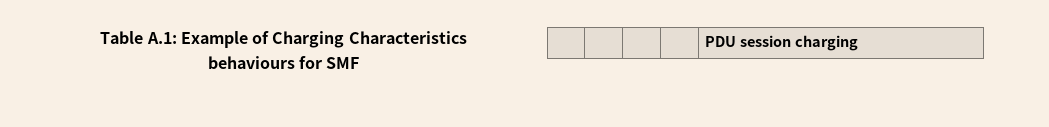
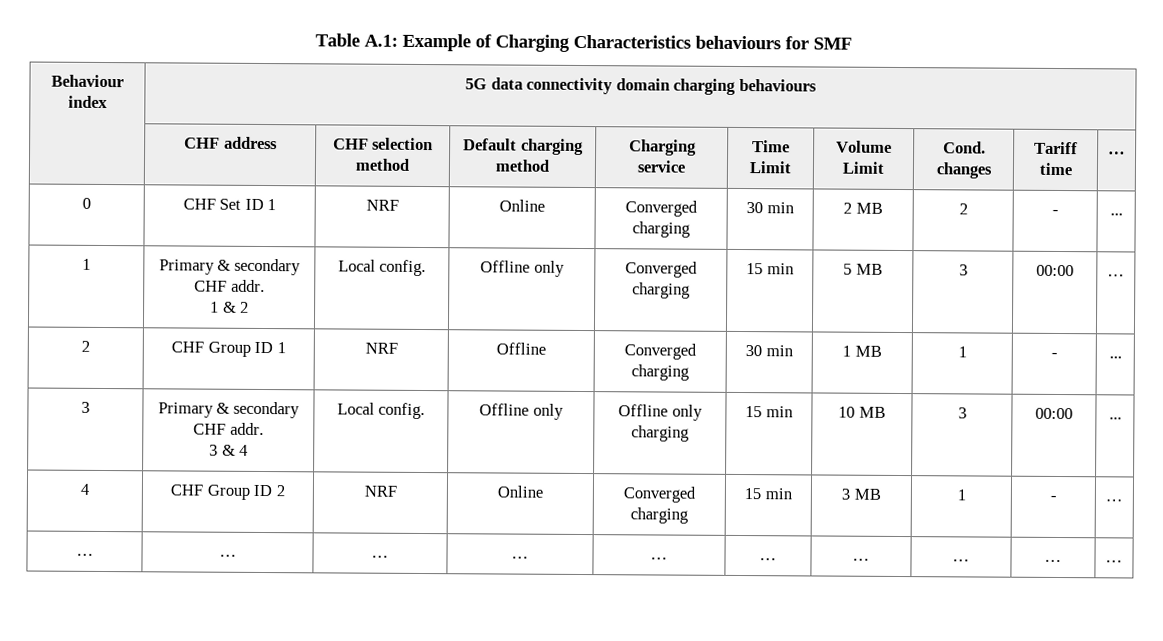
[705,35,859,51] | | | | PDU session charging -> [51,74,124,88] [68,95,108,109] [465,77,817,95] [184,136,278,150] [332,137,434,151] [355,158,410,171] [463,138,584,156] [495,159,550,172] [628,139,697,156] [637,160,686,173] [752,140,790,153] [749,161,792,174] [836,140,892,153] [842,161,885,174] [942,141,986,154] [935,162,993,179] [1034,141,1078,155] [1038,162,1072,176] [1108,151,1126,155] [82,197,91,209] [182,198,277,211] [365,199,399,211] [499,199,545,212] [625,200,698,217] [632,221,690,238] [746,202,794,214] [843,202,883,214] [958,203,968,215] [1051,209,1059,215] [1109,213,1123,216] [82,258,91,270] [158,258,302,276] [194,279,265,293] [210,301,249,313] [337,259,427,277] [480,260,565,277] [625,261,698,278] [632,282,690,299] [746,263,794,275] [843,263,883,275] [958,264,968,276] [1036,264,1074,277] [1107,274,1125,277] [81,340,90,352] [171,341,286,357] [364,342,398,354] [496,342,546,355] [624,343,697,360] [631,364,689,381] [745,345,793,357] [842,345,882,357] [957,346,967,358] [1050,352,1058,358] [1108,356,1122,359] [81,401,90,413] [157,401,301,419] [193,422,264,436] [209,444,248,456] [336,402,426,420] [479,403,564,420] [618,404,703,421] [631,425,689,442] [745,406,793,418] [838,406,886,418] [957,407,967,419] [1035,407,1073,420] [1108,417,1122,420] [80,483,89,495] [170,484,285,500] [363,485,397,497] [497,485,543,498] [623,486,696,503] [630,507,688,524] [744,488,792,500] [841,488,881,500] [956,489,966,501] [1049,495,1057,501] [1105,499,1123,502] [75,553,94,556] [218,554,237,557] [371,555,389,558] [511,556,529,559] [650,557,668,560] [759,558,777,561] [852,558,870,561] [952,559,970,562] [1044,559,1062,563] [1105,560,1123,563] Behaviour index | 5G data connectivity domain charging behaviours // | CHF address | CHF selection method | Default charging method | Charging service | Time Limit | Volume Limit | Cond. changes | Tariff time | … // 0 | CHF Set ID 1 | NRF | Online | Converged charging | 30 min | 2 MB | 2 | - | ... // 1 | Primary & secondary CHF addr. // 1 & 2 | Local config. | Offline only | Converged charging | 15 min | 5 MB | 3 | 00:00 | … // 2 | CHF Group ID 1 | NRF | Offline | Converged charging | 30 min | 1 MB | 1 | - | ... // 3 | Primary & secondary CHF addr. // 3 & 4 | Local config. | Offline only | Offline only charging | 15 min | 10 MB | 3 | 00:00 | ... // 4 | CHF Group ID 2 | NRF | Online | Converged charging | 15 min | 3 MB | 1 | - | … // … | … | … | … | … | … | … | … | … | …

